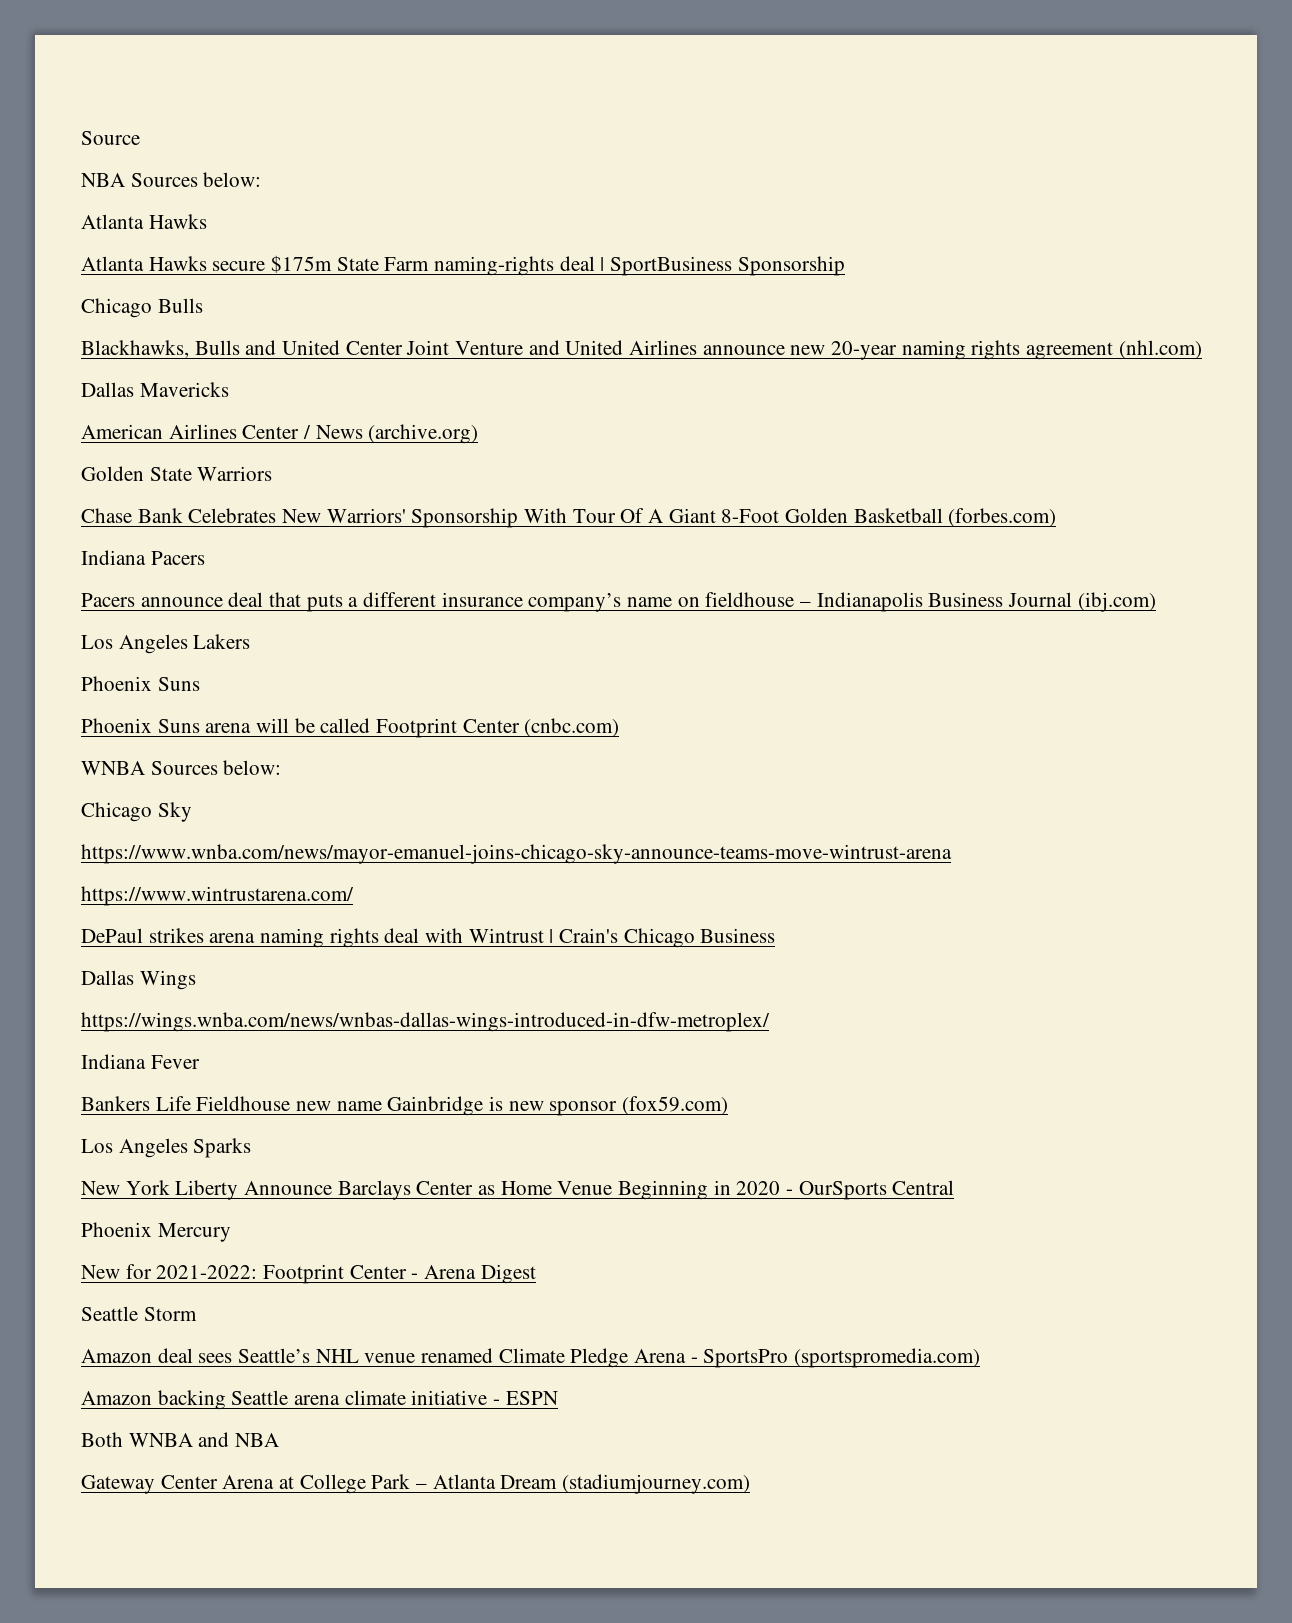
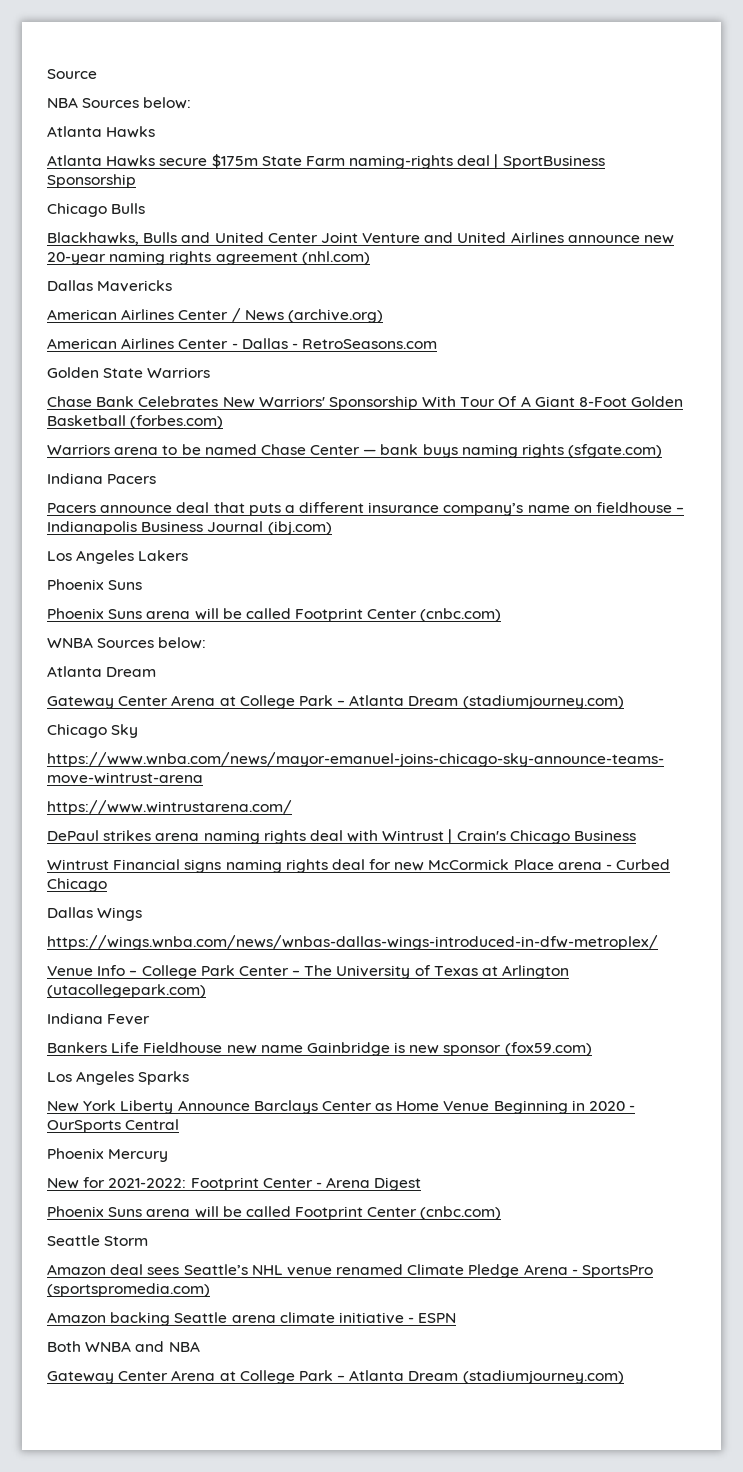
(479, 434) none -> [47,338,438,349] // American Airlines Center - Dallas - RetroSeasons.com
(1057, 517) none -> [47,444,663,458] // Warriors arena to be named Chase Center — bank buys naming rights (sfgate.com)
(282, 767) none -> [47,666,157,677] [47,695,624,709] // Atlanta Dream // Gateway Center Arena at College Park – Atlanta Dream (stadiumjourney.com)
[81,970,196,990] [81,1012,770,1032] Dallas Wings // https://wings.wnba.com/news/wnbas-dallas-wings-introduced-in-dfw-metroplex/ -> [47,859,671,873] [47,878,107,892] [47,907,143,921] [47,935,658,950] [47,965,570,979] [47,984,206,998] Wintrust Financial signs naming rights deal for new McCormick Place arena - Curbed Chicago // Dallas Wings // https://wings.wnba.com/news/wnbas-dallas-wings-introduced-in-dfw-metroplex/ // Venue Info – College Park Center – The University of Texas at Arlington (utacollegepark.com)
(536, 1274) none -> [47,1206,502,1220] // Phoenix Suns arena will be called Footprint Center (cnbc.com)

